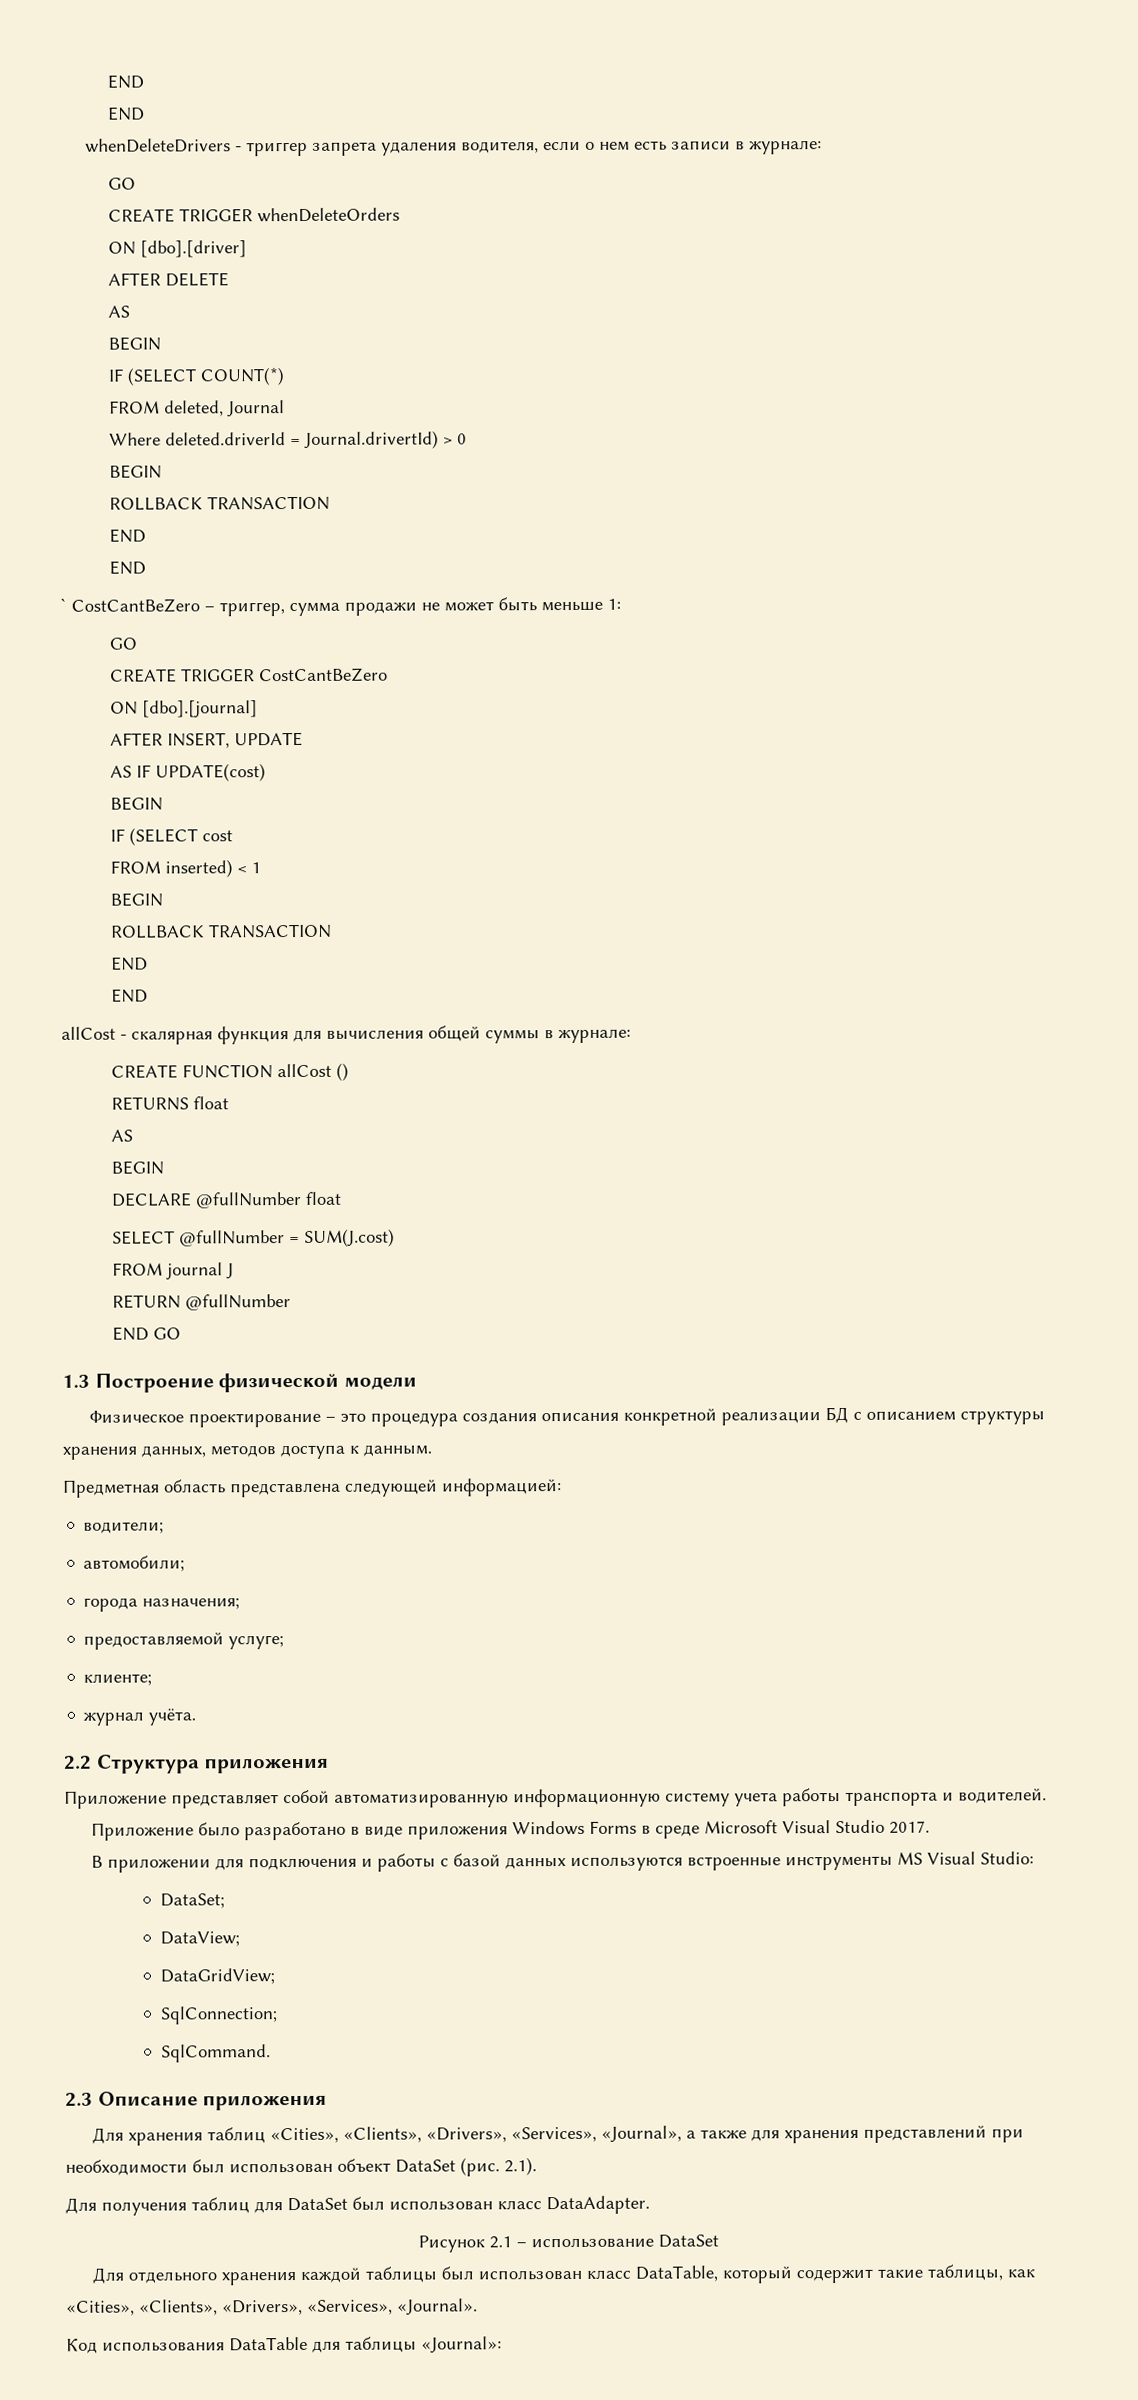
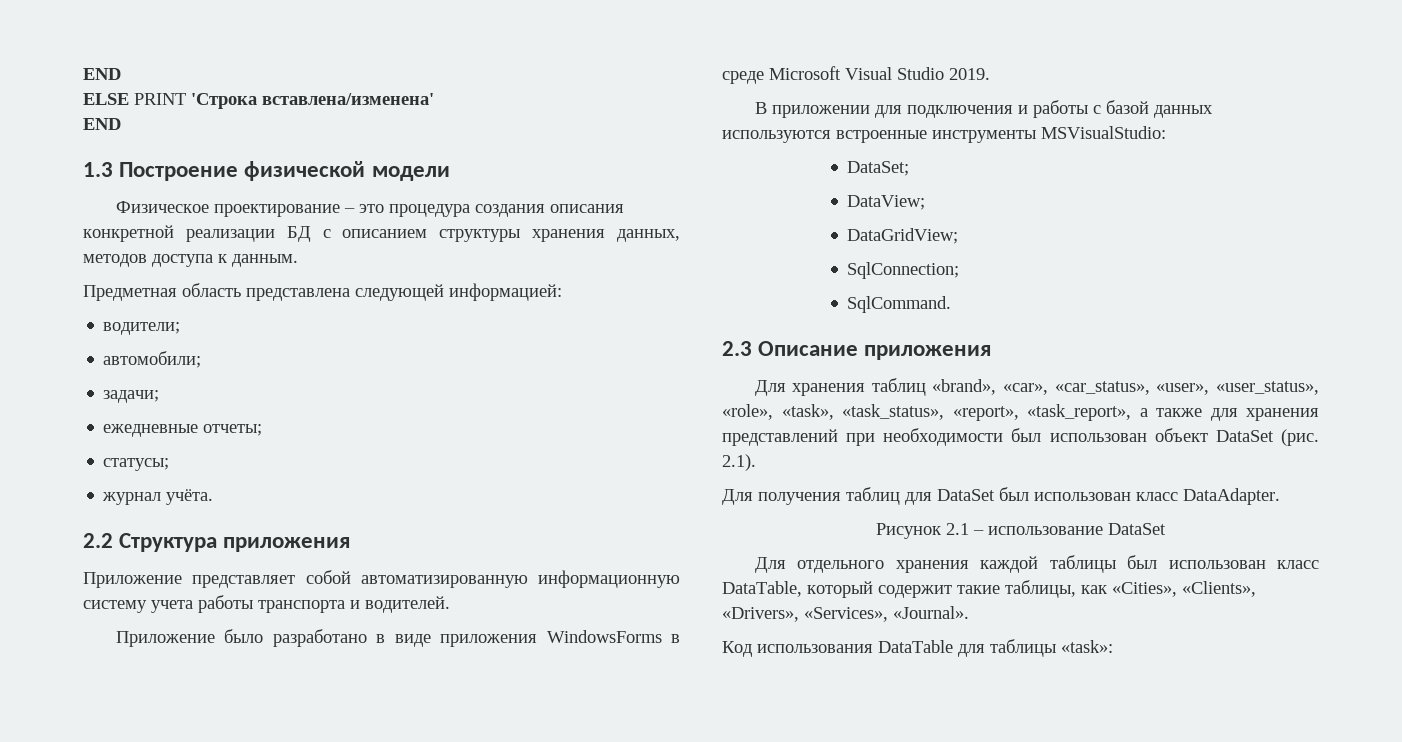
[107,74,145,89] [107,106,146,121] [85,138,823,157] [108,177,137,190] [108,207,401,223] [108,240,248,258] [108,272,230,287] [108,305,131,318] [108,336,162,351] [108,367,286,386] [109,400,286,418] [109,430,468,449] [109,464,163,479] [109,495,331,511] [109,528,147,543] [109,560,147,575] [59,597,621,617] [109,637,138,650] [110,667,389,683] [110,700,259,718] [110,731,304,749] [110,763,267,782] [110,796,164,811] [110,827,234,846] [110,859,262,878] [110,892,164,907] [110,923,333,939] [111,956,149,971] [111,988,149,1003] [61,1025,631,1045] [111,1062,350,1081] [111,1096,230,1111] [111,1129,134,1142] [111,1160,165,1175] [111,1191,343,1209] [112,1228,396,1247] [112,1262,235,1280] [112,1294,292,1311] [112,1326,182,1341] END // END // whenDeleteDrivers - триггер запрета удаления водителя, если о нем есть записи в журнале: // GO // CREATE TRIGGER whenDeleteOrders // ON [dbo].[driver] // AFTER DELETE // AS // BEGIN // IF (SELECT COUNT(*) // FROM deleted, Journal // Where deleted.driverId = Journal.drivertId) > 0 // BEGIN // ROLLBACK TRANSACTION // END // END // ` CostCantBeZero – триггер, сумма продажи не может быть меньше 1: // GO // CREATE TRIGGER CostCantBeZero // ON [dbo].[journal] // AFTER INSERT, UPDATE // AS IF UPDATE(cost) // BEGIN // IF (SELECT cost // FROM inserted) < 1 // BEGIN // ROLLBACK TRANSACTION // END // END // allCost - скалярная функция для вычисления общей суммы в журнале: // CREATE FUNCTION allCost () // RETURNS float // AS // BEGIN // DECLARE @fullNumber float // SELECT @fullNumber = SUM(J.cost) // FROM journal J // RETURN @fullNumber // END GO -> [83,68,121,80] [83,93,434,109] [83,118,121,130] END // ELSE PRINT 'Строка вставлена/изменена' // END
[83,1597,241,1612] [83,1632,285,1650] [83,1673,153,1686] города назначения; // предоставляемой услуге; // клиенте; -> [103,390,160,403] [103,424,263,437] [103,458,170,471] задачи; // ежедневные отчеты; // статусы;
[512,1820,638,1836] Windows Forms -> [546,630,662,643] WindowsForms
[889,1820,931,1834] 2017. -> [949,68,990,80] 2019.
[897,1851,1035,1865] MS Visual Studio: -> [1041,126,1166,139] MSVisualStudio:
[270,2125,683,2144] «Cities», «Clients», «Drivers», «Services», «Journal», -> [932,379,1319,395] [722,404,1131,421] «brand», «car», «car_status», «user», «user_status», «role», «task», «task_status», «report», «task_report»,
[421,2336,502,2354] «Journal»: -> [1061,640,1113,653] «task»:

